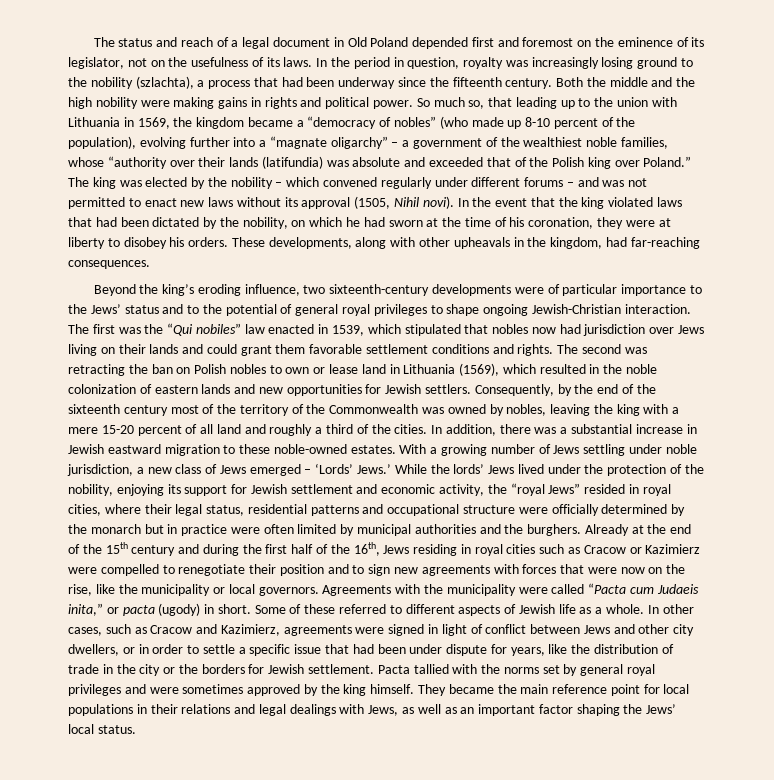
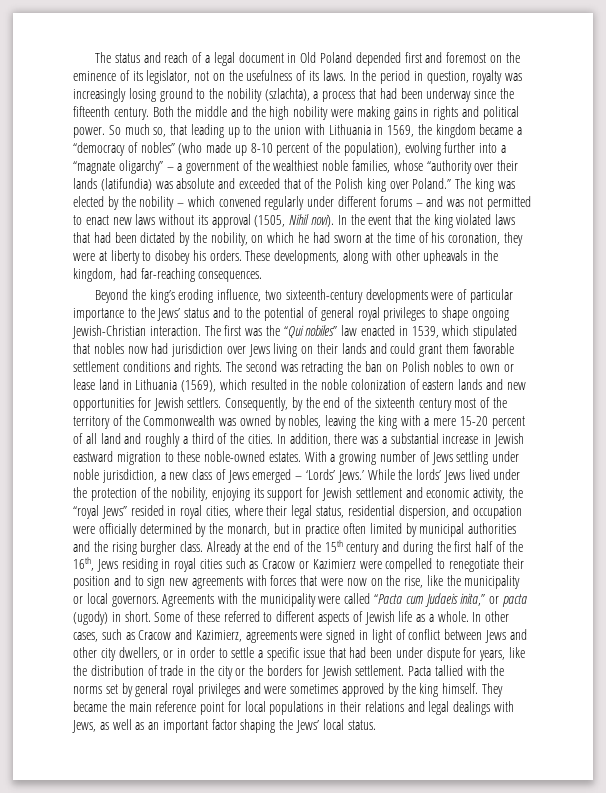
[310,504,516,516] patterns and occupational structure -> [398,505,523,519] dispersion, and occupation
[90,524,141,534] monarch -> [226,523,270,536] monarch,
[230,527,260,534] were -> (340, 530) none
[527,524,582,536] burghers. -> [111,541,204,555] rising burgher class.

